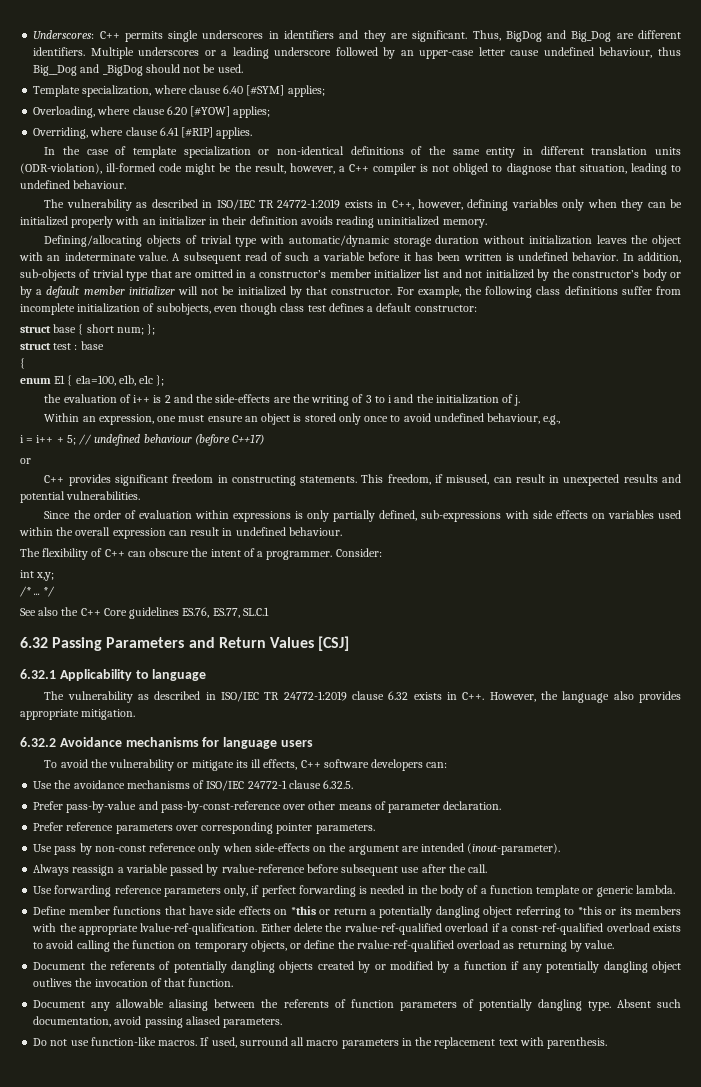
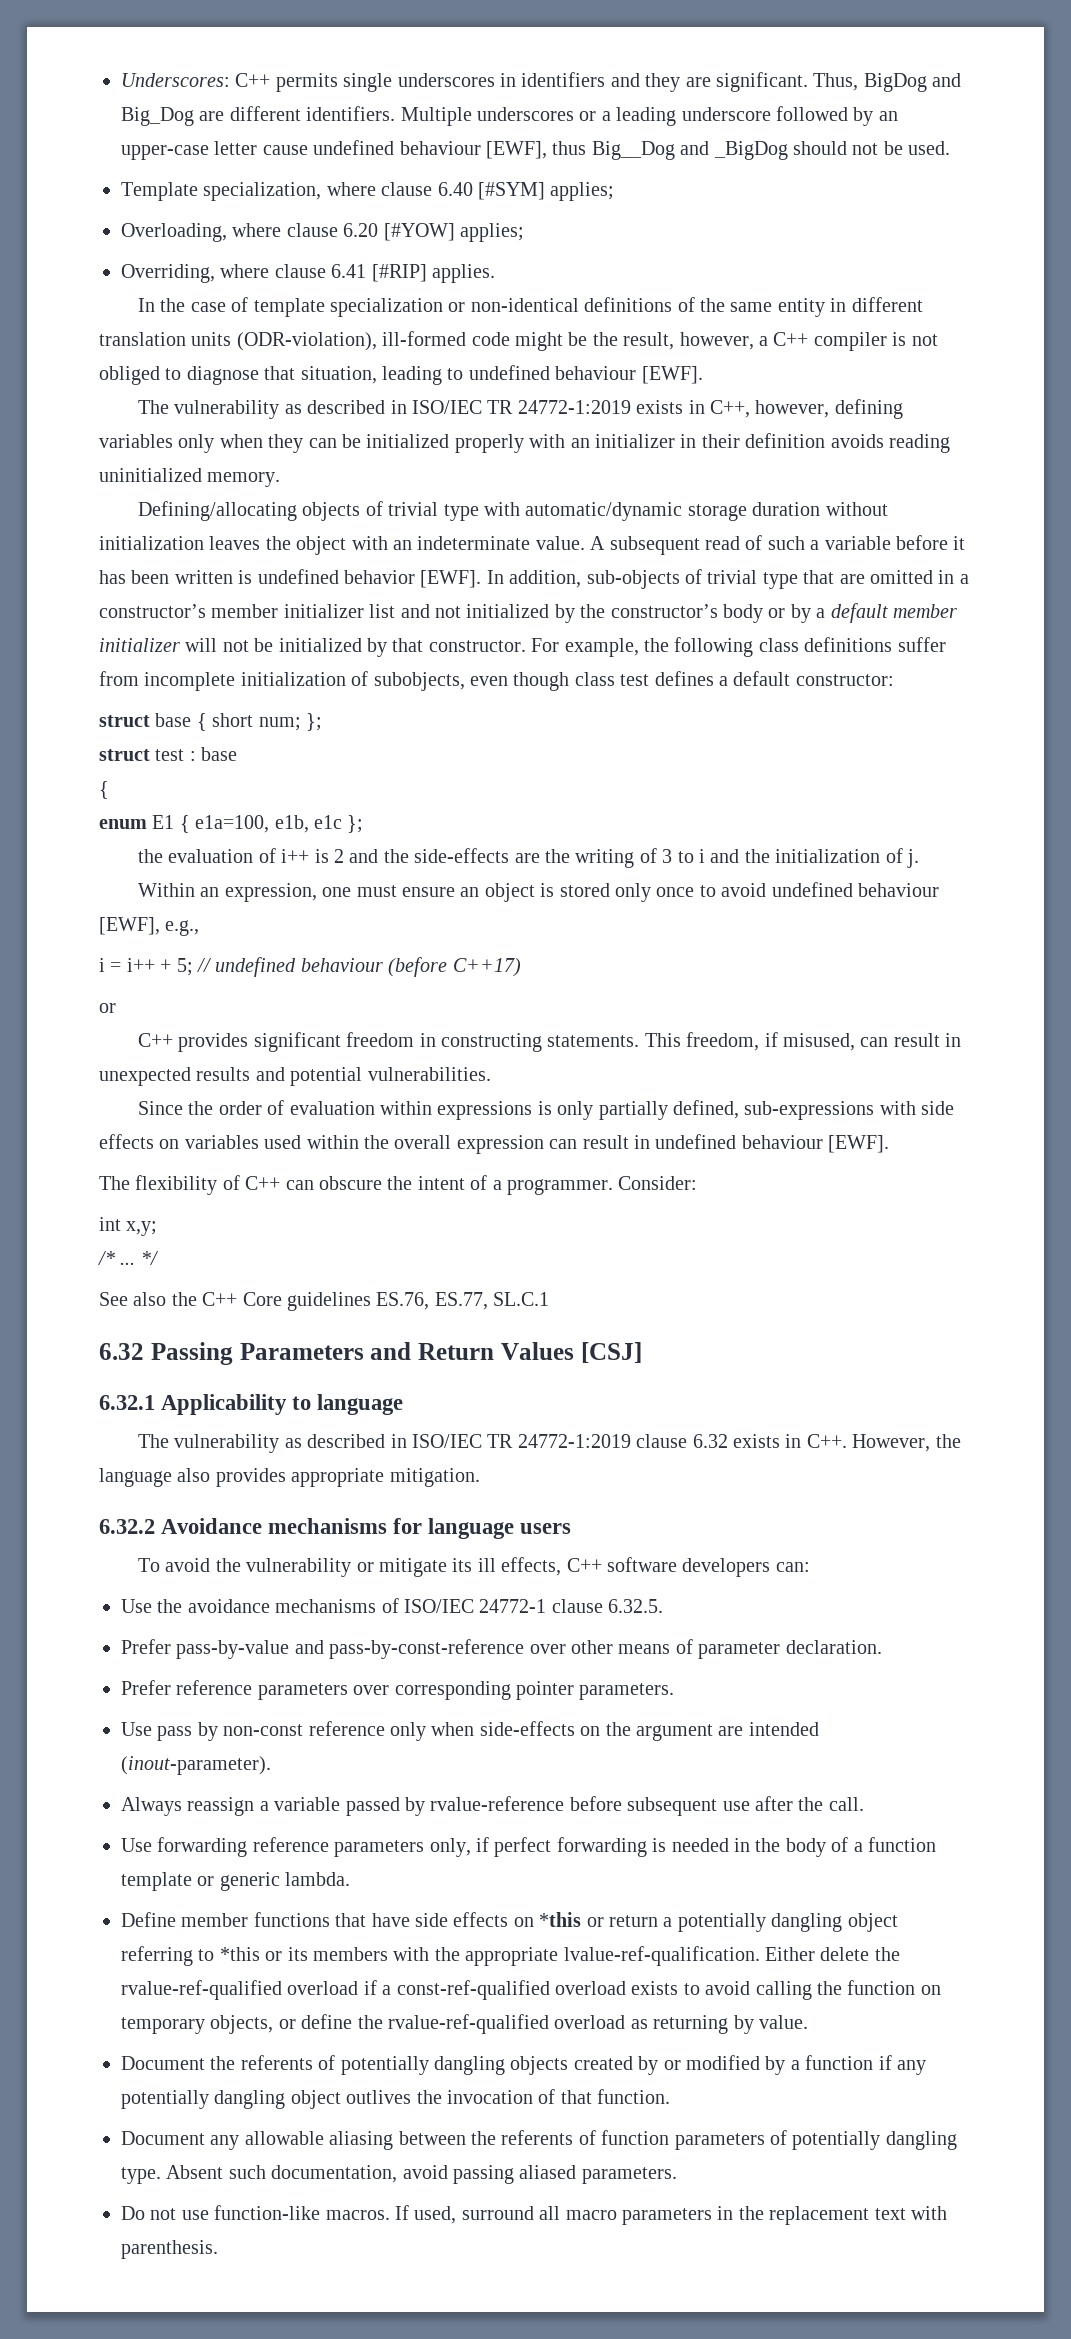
[599,47,653,58] behaviour, -> [399,141,547,159] behaviour [EWF],
[73,180,127,189] behaviour. -> [555,366,703,384] behaviour [EWF].
[572,252,619,261] behavior. -> [344,570,482,588] behavior [EWF].
[487,413,541,424] behaviour, -> [858,883,940,897] [99,917,160,935] behaviour [EWF],
[288,527,342,536] behaviour. -> [741,1135,890,1153] behaviour [EWF].

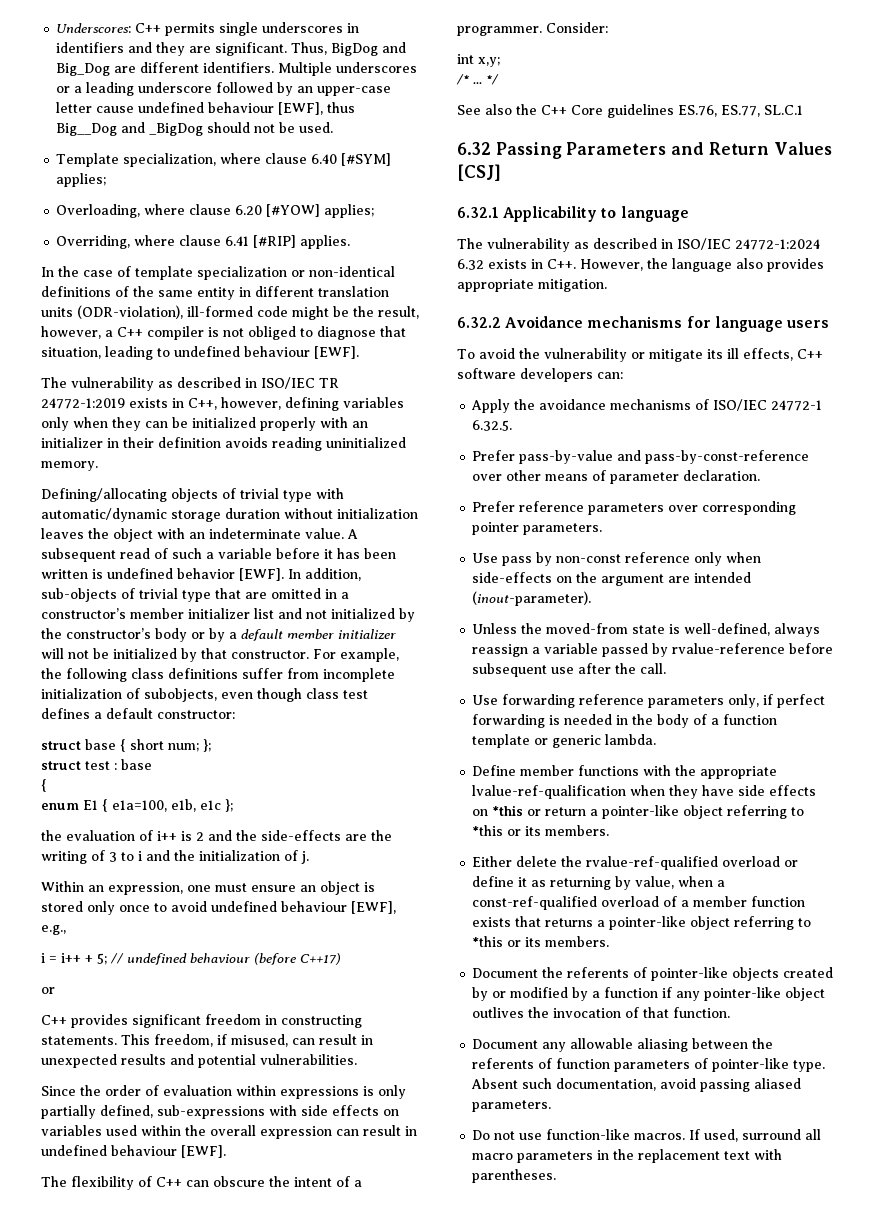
[487,1434,688,1448] TR 24772-1:2019 clause -> [735,239,820,250] 24772-1:2024
[121,1599,152,1613] Use -> [471,399,511,413] Apply
[551,1599,603,1613] clause -> (823, 405) none
[121,1797,182,1816] Always -> [472,623,821,637] Unless the moved-from state is well-defined, always
[335,1913,367,1927] that -> [643,765,778,779] [472,785,699,799] with the appropriate lvalue-ref-qualification when they
[677,1913,898,1932] [121,1946,760,1966] potentially dangling object referring to *this or its members with the appropriate lvalue-ref-qualification. -> [602,805,805,819] [472,825,610,836] pointer-like object referring to *this or its members. //
[363,1980,941,2000] [121,2014,808,2034] if a const-ref-qualified overload exists to avoid calling the function on temporary objects, or define the rvalue-ref-qualified overload as returning by value. -> [784,860,799,867] [472,876,726,890] [472,896,806,910] [472,916,812,930] [472,936,610,947] or define it as returning by value, when a const-ref-qualified overload of a member function exists that returns a pointer-like object referring to *this or its members.
[340,2056,505,2075] potentially dangling -> [651,967,729,981] pointer-like
[121,2090,286,2109] potentially dangling -> [704,987,782,1001] pointer-like
[792,2131,957,2150] potentially dangling -> [712,1058,790,1072] pointer-like
[121,2240,218,2259] parenthesis. -> [472,1169,557,1183] parentheses.

